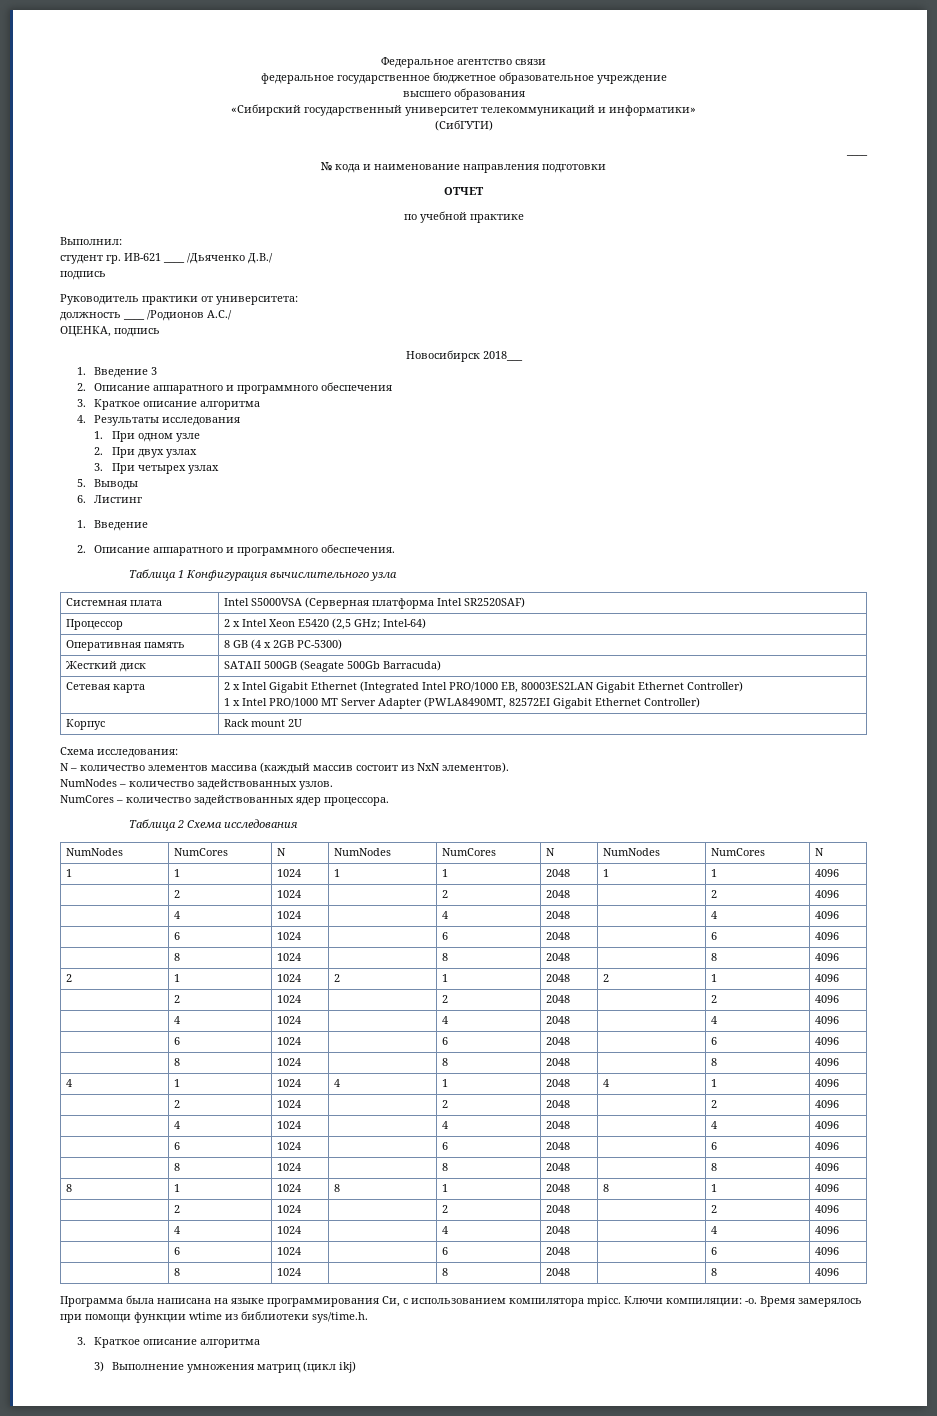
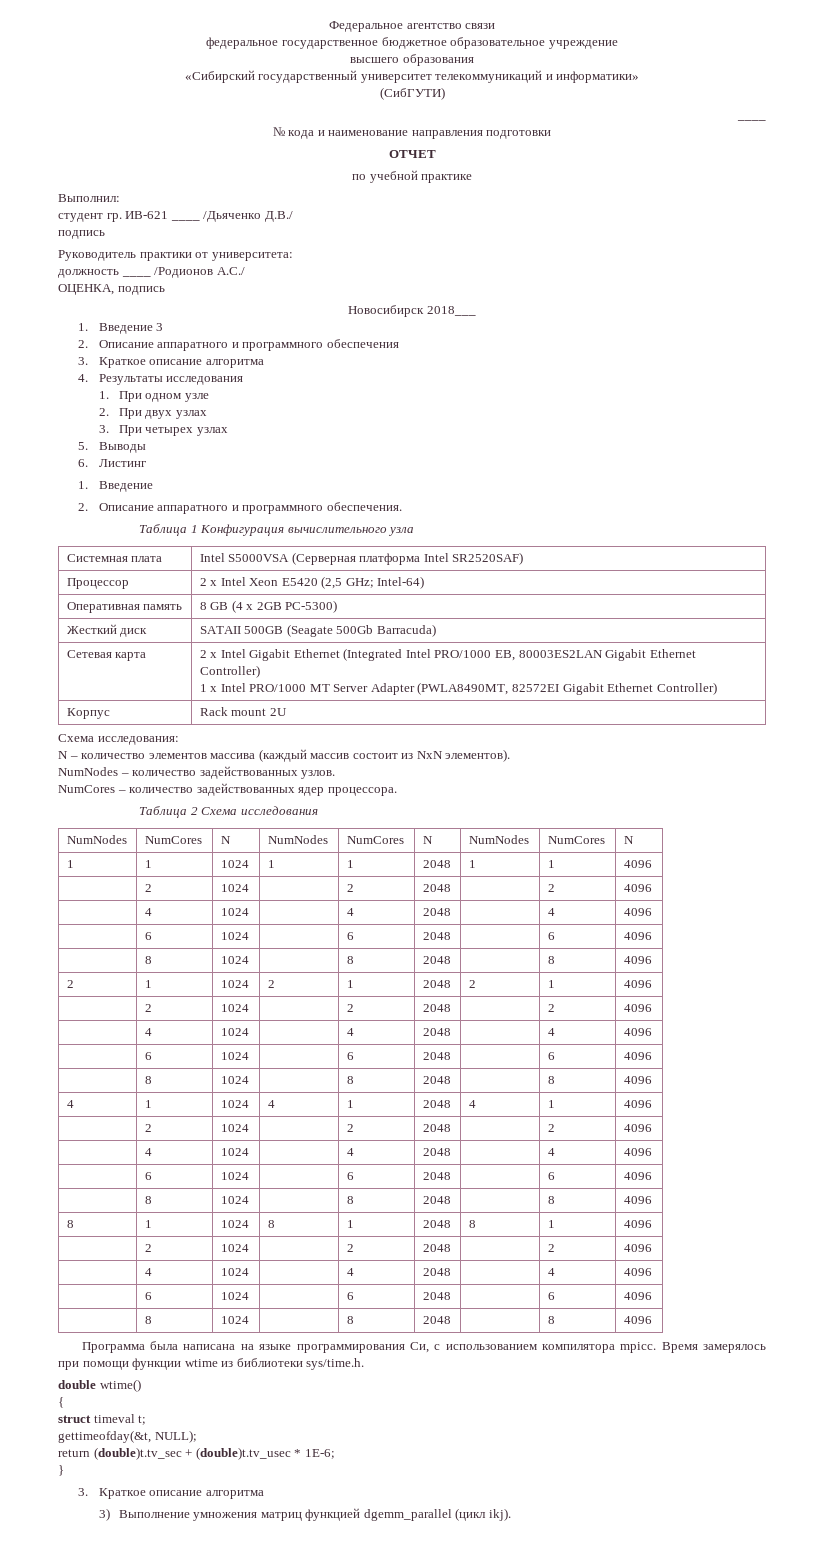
[624,1296,757,1307] Ключи компиляции: -o. -> (657, 1347) none
(368, 1317) none -> [58,1379,141,1392] [58,1397,64,1408] [58,1414,147,1425] [58,1430,197,1443] [58,1447,335,1460] [58,1465,64,1476] // double wtime() // { // struct timeval t; // gettimeofday(&t, NULL); // return (double)t.tv_sec + (double)t.tv_usec * 1E-6; // }
[302,1361,356,1373] (цикл ikj) -> [305,1508,511,1521] функцией dgemm_parallel (цикл ikj).

